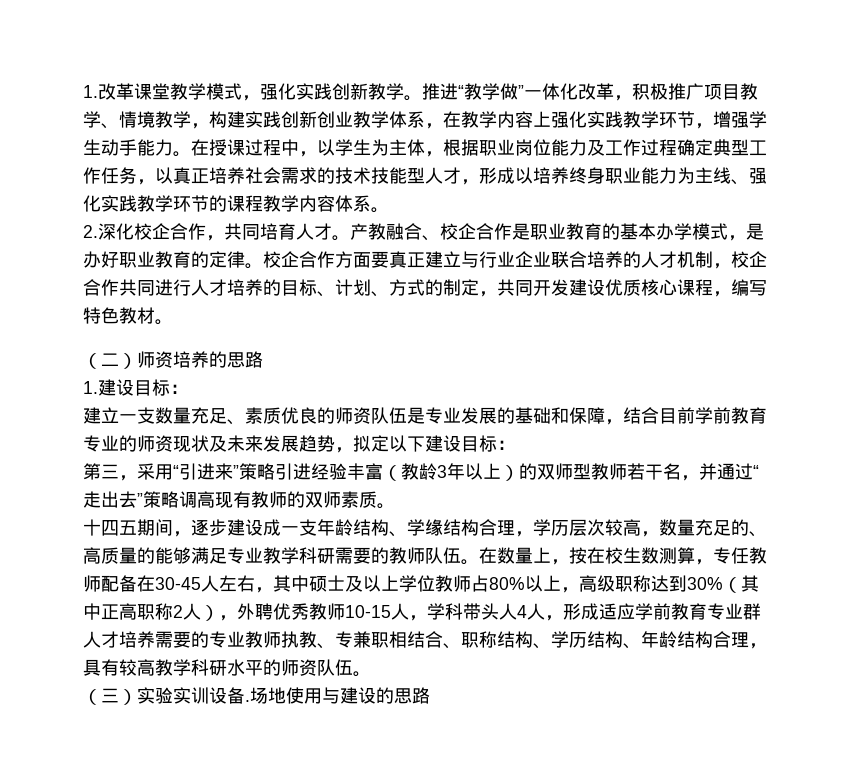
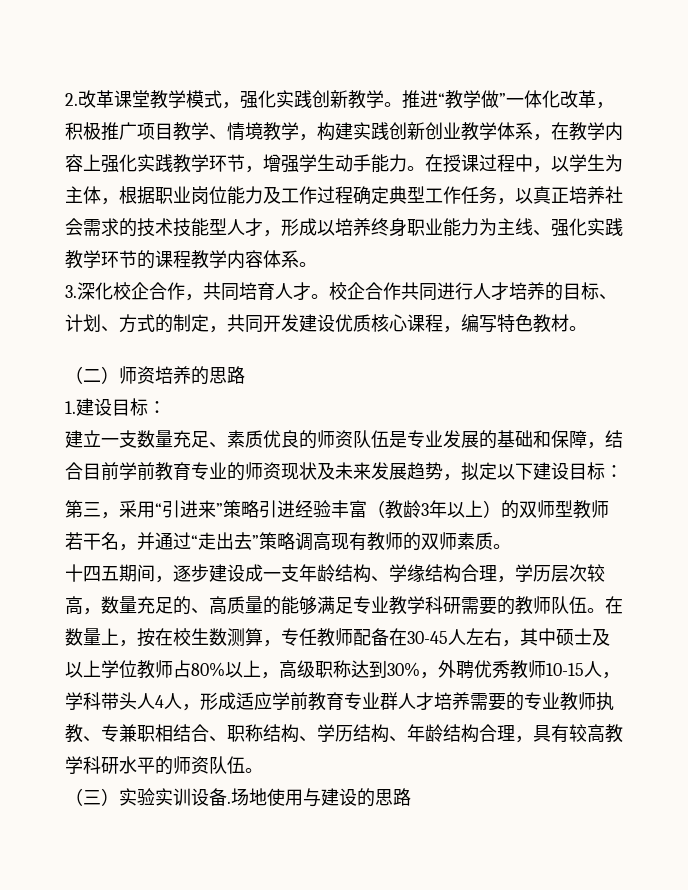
[83,85,98,98] 1. -> [65,93,78,106] 2.
[83,225,98,238] 2. -> [65,285,77,298] 3.
[350,223,764,241] [83,251,731,269] 产教融合、校企合作是职业教育的基本办学模式，是办好职业教育的定律。校企合作方面要真正建立与行业企业联合培养的人才机制， -> (329, 296) none
[723,575,759,593] [83,603,219,621] （其中正高职称2人） -> (420, 669) none

